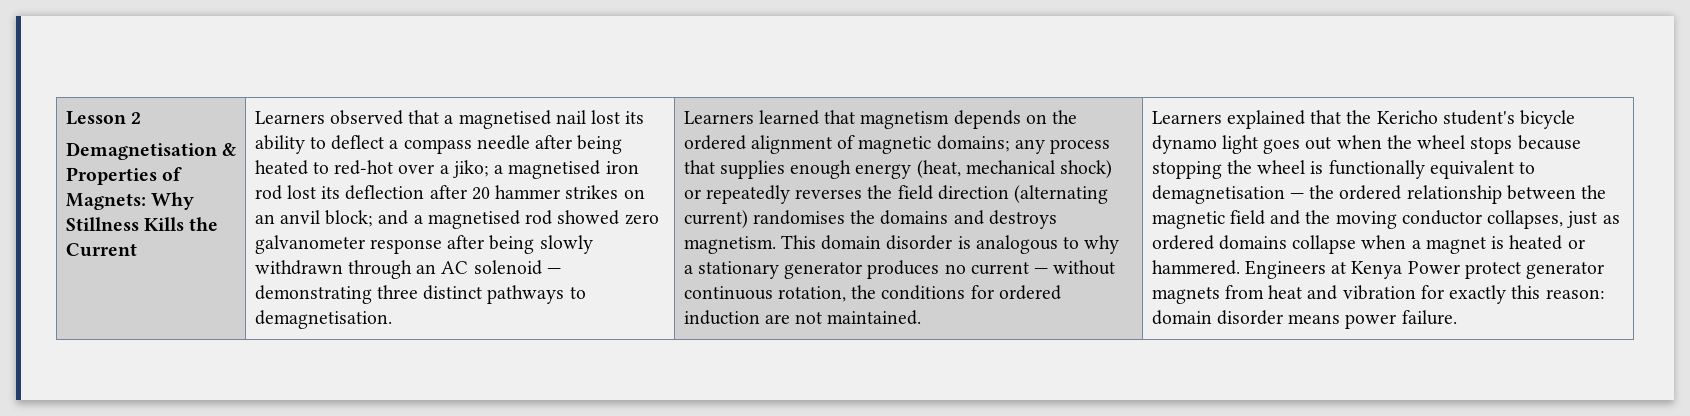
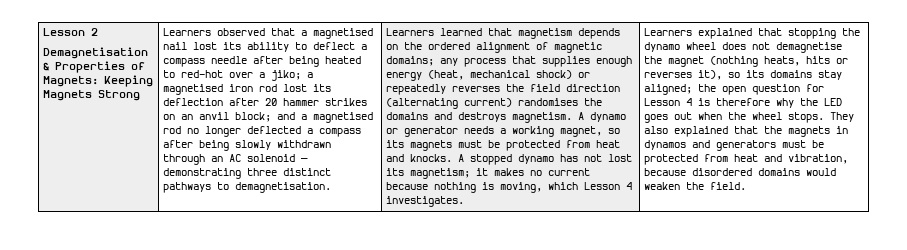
[150,192,194,210] [65,217,219,231] [65,243,137,257] Why Stillness Kills the Current -> [103,75,153,87] [42,90,140,101] Keeping Magnets Strong
[557,210,659,225] [254,235,442,254] showed zero galvanometer response -> [186,126,361,137] no longer deflected a compass
[780,235,1120,254] [683,260,1116,279] [683,285,1061,302] [683,310,922,325] [1151,110,1576,129] [1151,135,1258,154] This domain disorder is analogous to why a stationary generator produces no current — without continuous rotation, the conditions for ordered induction are not maintained. | Learners explained that the Kericho student's bicycle dynamo light -> [577,112,626,122] [385,126,620,137] [385,140,620,151] [385,154,632,165] [385,168,590,179] [385,182,632,193] [385,196,464,207] [643,28,860,39] [643,42,842,53] [643,56,848,67] [643,70,842,80] [643,84,824,95] [643,98,842,108] A dynamo or generator needs a working magnet, so its magnets must be protected from heat and knocks. A stopped dynamo has not lost its magnetism; it makes no current because nothing is moving, which Lesson 4 investigates. | Learners explained that stopping the dynamo wheel does not demagnetise the magnet (nothing heats, hits or reverses it), so its domains stay aligned; the open question for Lesson 4 is therefore why the LED
[1470,135,1581,154] [1151,160,1536,179] [1151,185,1607,204] [1151,210,1620,229] [1151,235,1585,254] [1151,260,1605,279] [1151,285,1605,304] [1151,310,1457,329] stops because stopping the wheel is functionally equivalent to demagnetisation — the ordered relationship between the magnetic field and the moving conductor collapses, just as ordered domains collapse when a magnet is heated or hammered. Engineers at Kenya Power protect generator magnets from heat and vibration for exactly this reason: domain disorder means power failure. -> [787,112,854,123] [643,126,848,137] [643,140,824,151] [643,154,848,165] [643,168,836,176] [643,182,746,190] stops. They also explained that the magnets in dynamos and generators must be protected from heat and vibration, because disordered domains would weaken the field.

